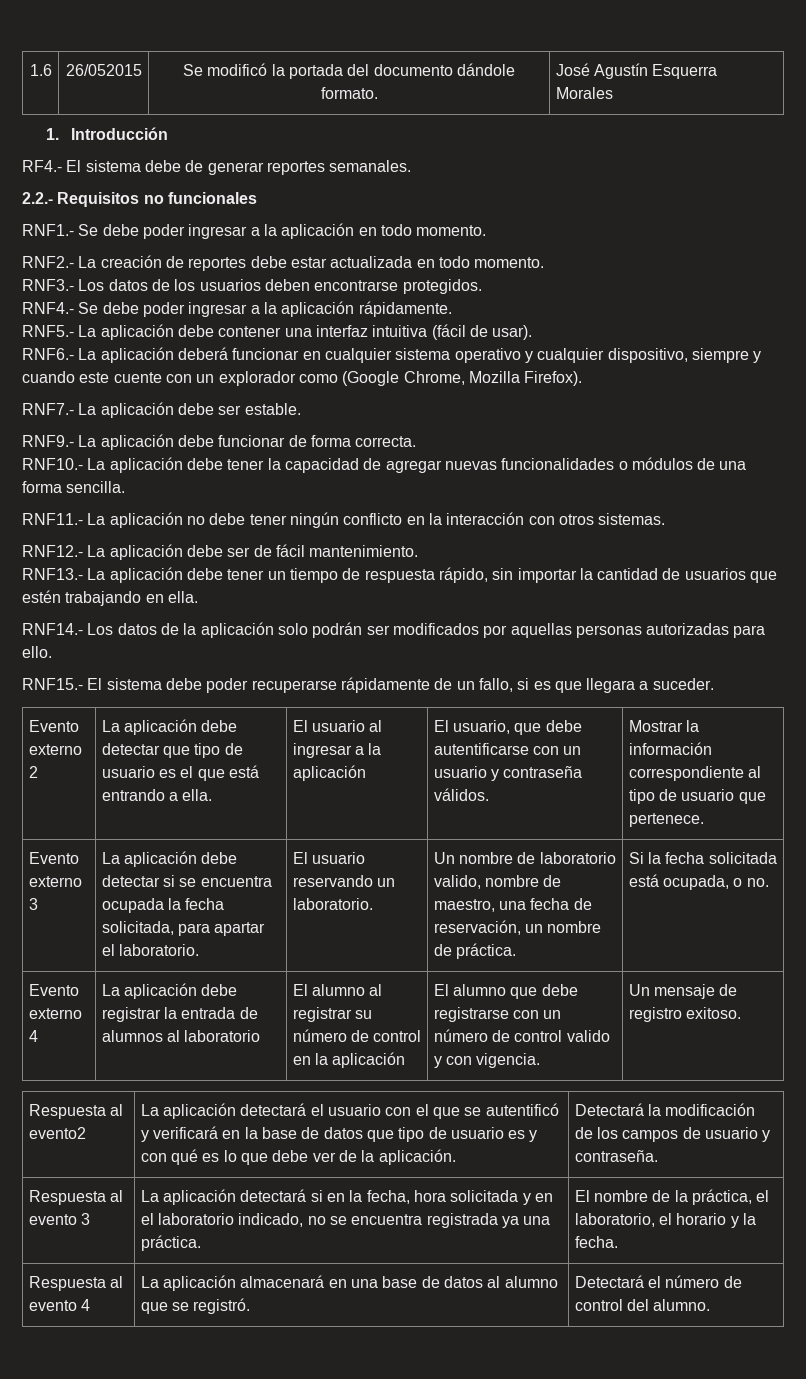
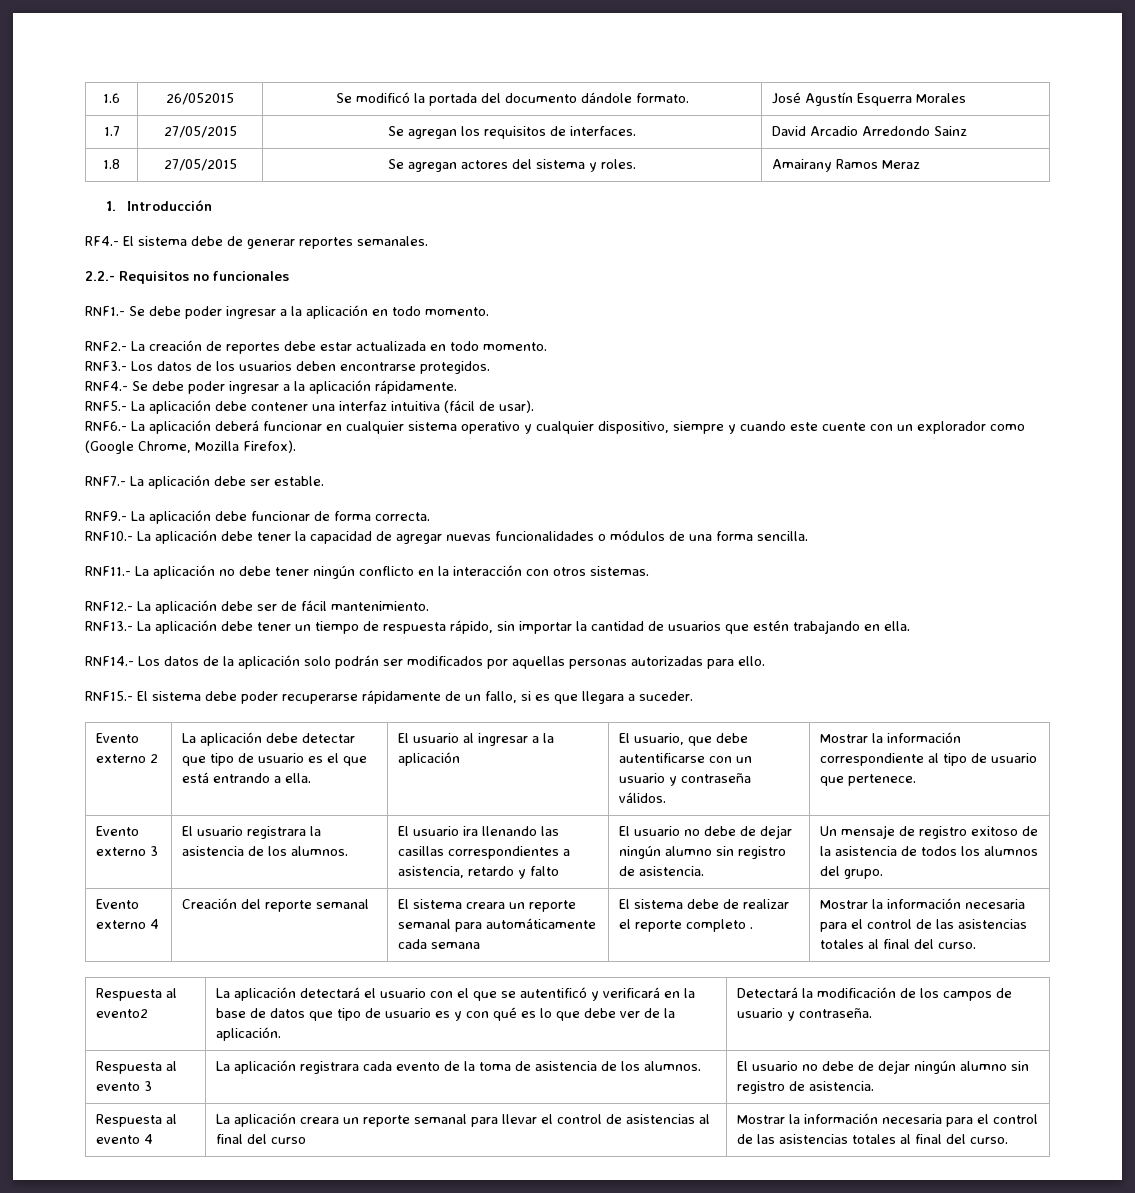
(613, 93) none -> [103,126,120,136] [163,126,237,138] [388,126,636,139] [772,126,968,136] [103,159,120,169] [163,159,237,171] [388,159,636,172] [772,159,921,172] // 1.7 | 27/05/2015 | Se agregan los requisitos de interfaces. | David Arcadio Arredondo Sainz // 1.8 | 27/05/2015 | Se agregan actores del sistema y roles. | Amairany Ramos Meraz
[101,851,238,867] [101,875,272,887] [101,898,225,913] [101,921,266,936] [101,944,199,956] [292,852,365,864] [292,875,395,887] [292,898,373,910] [433,852,616,864] [433,875,562,889] [433,898,592,912] [433,920,602,935] [433,943,516,959] [628,852,777,864] [628,874,769,890] [28,984,79,996] [28,1008,82,1019] [28,1030,38,1042] [101,983,238,999] [101,1007,258,1022] [101,1030,261,1042] [292,984,383,996] [292,1007,372,1022] [292,1029,422,1042] [292,1052,406,1068] [433,984,578,999] [433,1007,562,1022] [433,1029,610,1042] [433,1053,541,1068] [628,984,738,999] [628,1007,741,1022] La aplicación debe detectar si se encuentra ocupada la fecha solicitada, para apartar el laboratorio. | El usuario reservando un laboratorio. | Un nombre de laboratorio valido, nombre de maestro, una fecha de reservación, un nombre de práctica. | Si la fecha solicitada está ocupada, o no. // Evento externo 4 | La aplicación debe registrar la entrada de alumnos al laboratorio | El alumno al registrar su número de control en la aplicación | El alumno que debe registrarse con un número de control valido y con vigencia. | Un mensaje de registro exitoso. -> [182,826,322,839] [182,846,349,856] [398,826,560,836] [398,846,571,859] [398,866,560,879] [619,825,793,839] [619,845,787,859] [619,866,705,876] [820,825,1039,839] [820,846,1039,856] [820,866,884,879] [96,899,140,909] [96,919,160,929] [182,898,370,912] [398,899,577,912] [398,918,597,932] [398,939,481,949] [619,899,790,909] [619,919,754,932] [820,898,1026,909] [820,919,1028,932] [820,939,977,949] El usuario registrara la asistencia de los alumnos. | El usuario ira llenando las casillas correspondientes a asistencia, retardo y falto | El usuario no debe de dejar ningún alumno sin registro de asistencia. | Un mensaje de registro exitoso de la asistencia de todos los alumnos del grupo. // Evento externo 4 | Creación del reporte semanal | El sistema creara un reporte semanal para automáticamente cada semana | El sistema debe de realizar el reporte completo . | Mostrar la información necesaria para el control de las asistencias totales al final del curso.
[240,1189,553,1205] [140,1213,551,1228] [140,1235,201,1251] [574,1189,770,1205] [574,1213,756,1228] [574,1236,618,1248] detectará si en la fecha, hora solicitada y en el laboratorio indicado, no se encuentra registrada ya una práctica. | El nombre de la práctica, el laboratorio, el horario y la fecha. -> [300,1061,702,1074] [737,1060,1030,1074] [737,1081,875,1094] registrara cada evento de la toma de asistencia de los alumnos. | El usuario no debe de dejar ningún alumno sin registro de asistencia.
[240,1275,558,1288] [140,1298,251,1314] [574,1275,742,1288] [574,1299,711,1311] almacenará en una base de datos al alumno que se registró. | Detectará el número de control del alumno. -> [300,1114,711,1127] [216,1134,307,1144] [737,1113,1039,1127] [737,1134,1009,1144] creara un reporte semanal para llevar el control de asistencias al final del curso | Mostrar la información necesaria para el control de las asistencias totales al final del curso.

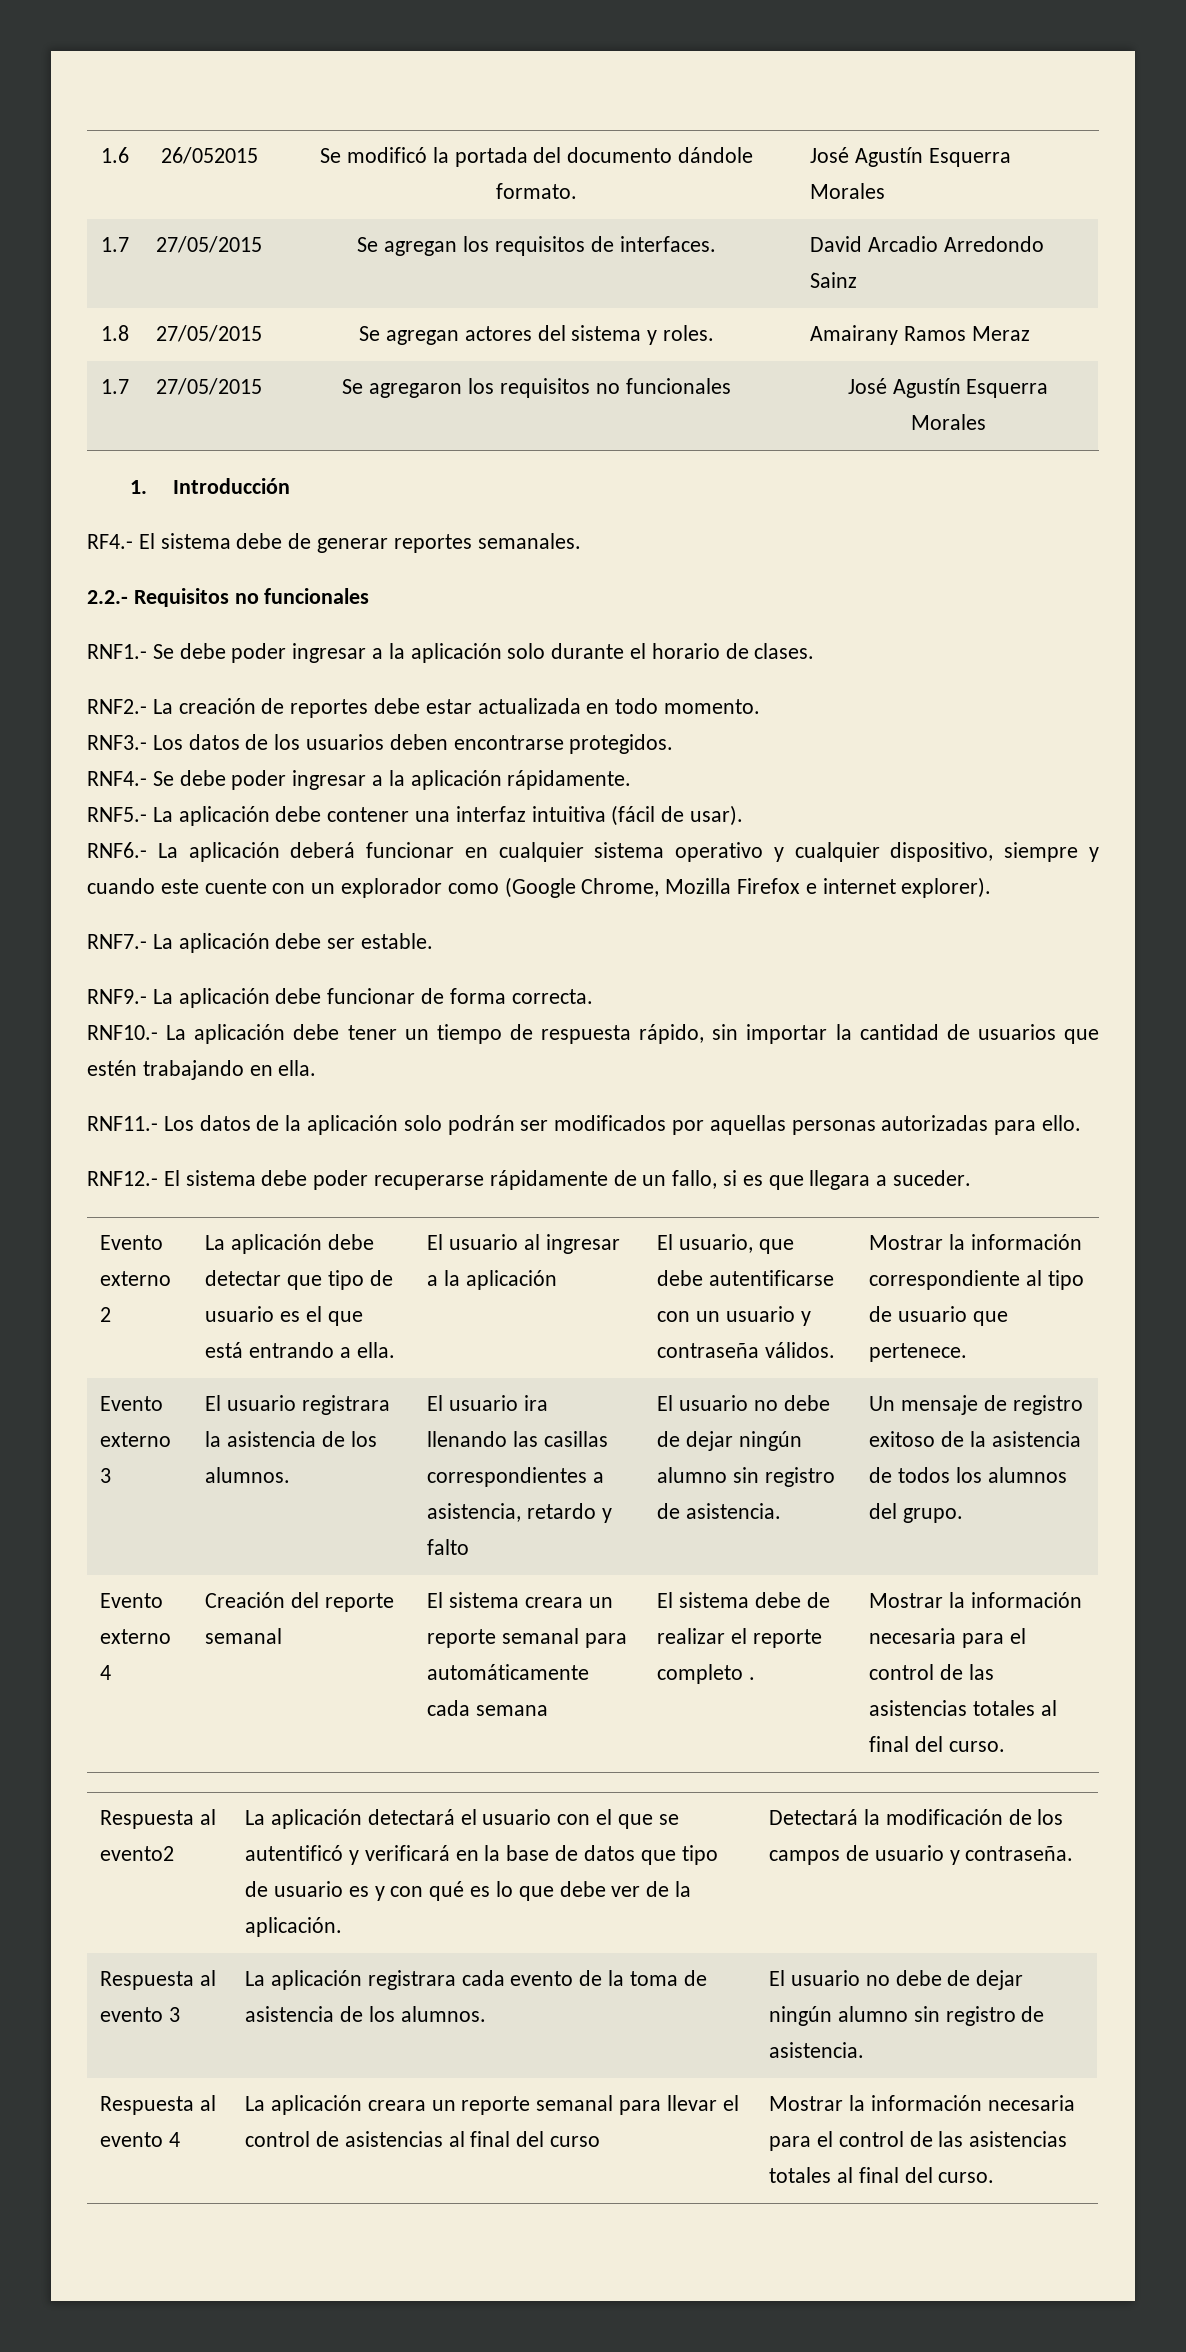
(921, 164) none -> [101,379,129,394] [156,378,262,395] [342,378,731,398] [847,378,1049,398] [910,414,986,430] // 1.7 | 27/05/2015 | Se agregaron los requisitos no funcionales | José Agustín Esquerra Morales
[372,306,489,316] en todo momento. -> [507,643,815,659] solo durante el horario de clases.
[243,440,296,453] Firefox). -> [737,877,992,898] Firefox e internet explorer).
[295,530,808,544] [85,565,649,579] [85,600,429,614] [85,620,291,634] la capacidad de agregar nuevas funcionalidades o módulos de una forma sencilla. // RNF11.- La aplicación no debe tener ningún conflicto en la interacción con otros sistemas. // RNF12.- La aplicación debe ser de fácil mantenimiento. // RNF13.- La aplicación debe tener -> (397, 1032) none
[85,656,134,666] RNF14.- -> [87,1116,158,1131] RNF11.-
[85,691,133,701] RNF15.- -> [87,1171,158,1186] RNF12.-

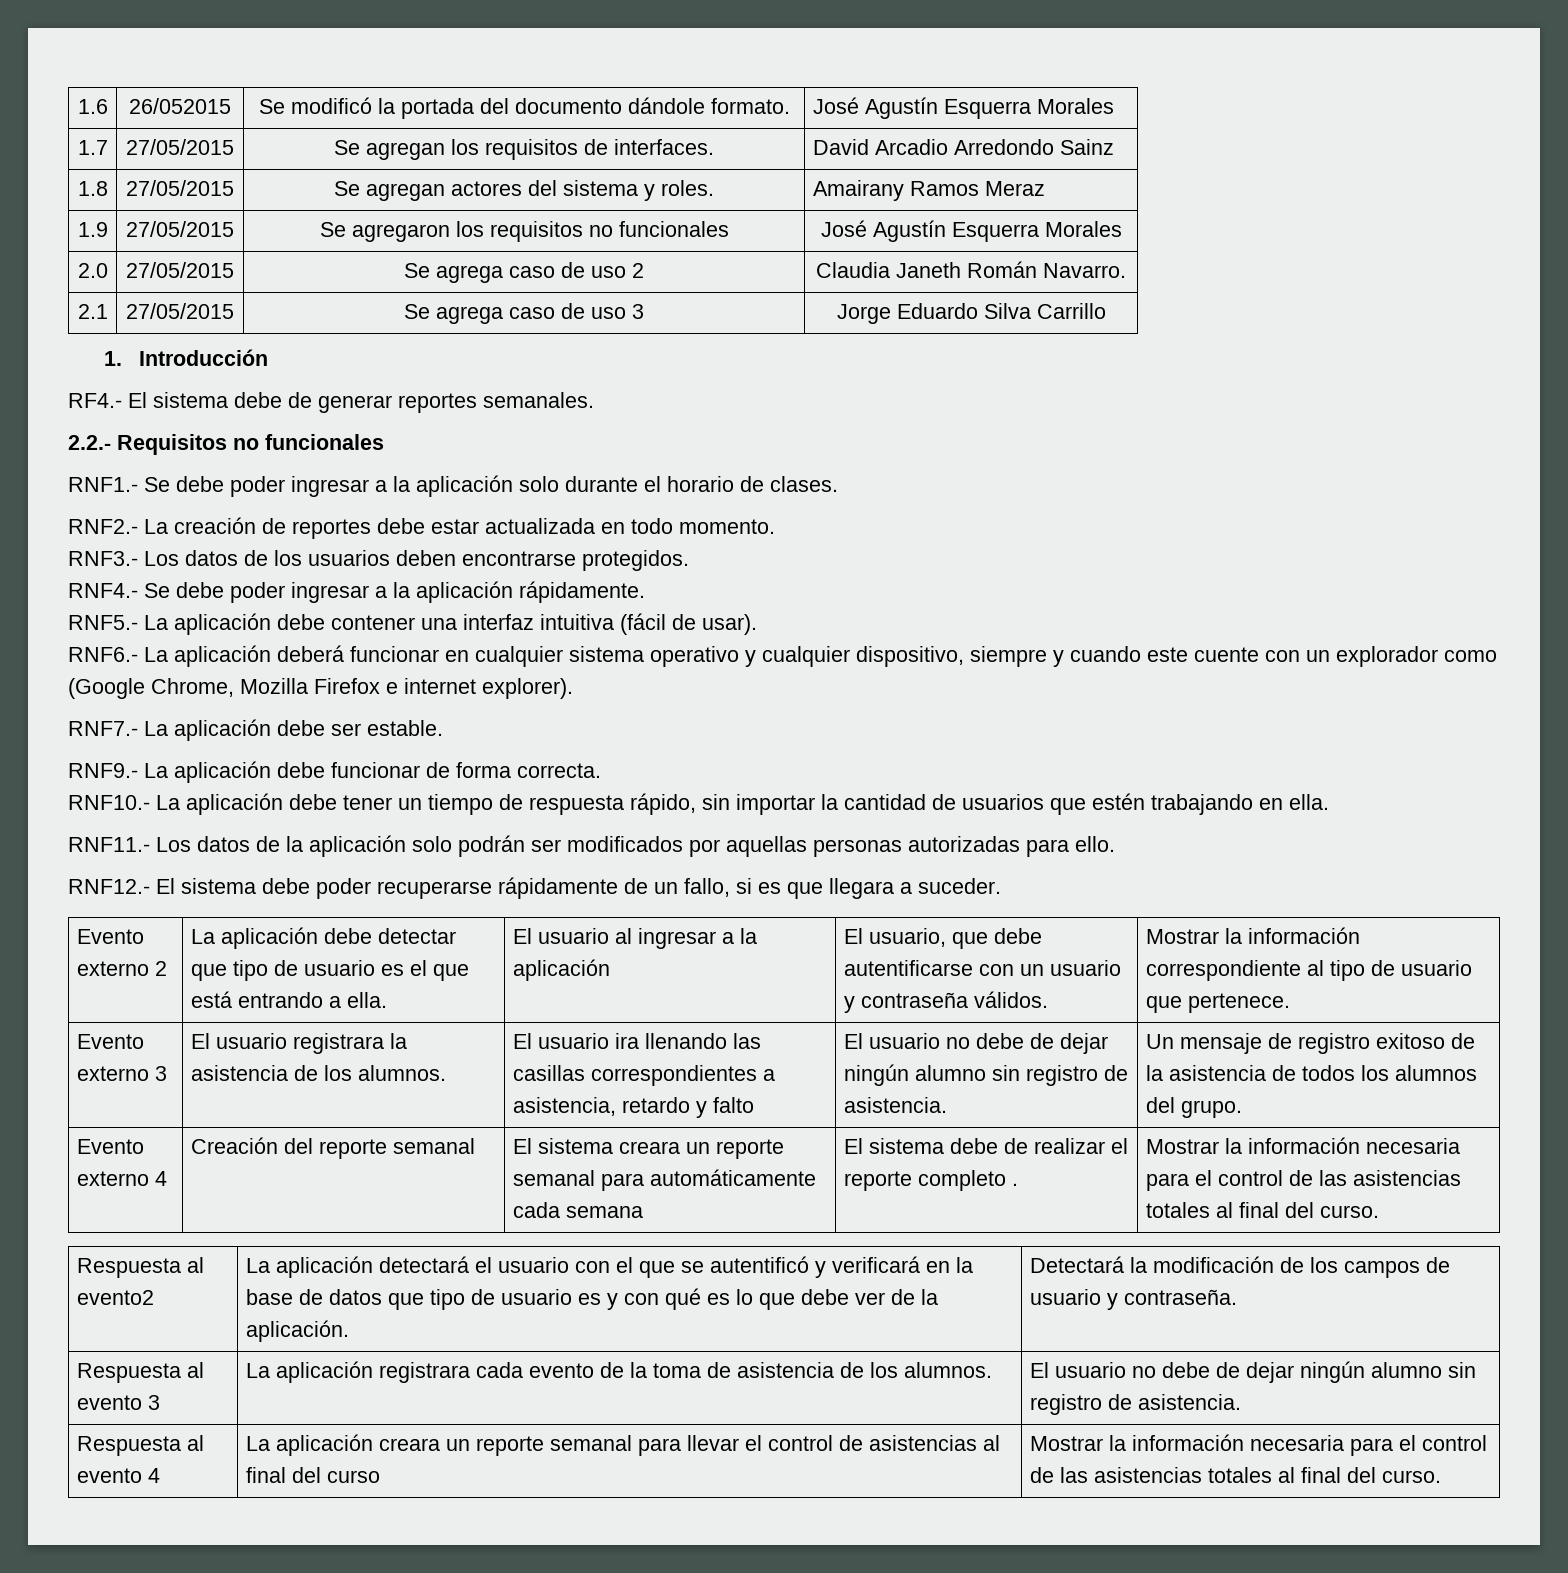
[101,379,129,394] 1.7 -> [77,222,108,237] 1.9
(986, 422) none -> [77,263,108,278] [126,262,234,278] [404,262,644,283] [816,261,1126,278] [77,304,108,319] [126,303,234,319] [404,303,644,324] [836,303,1106,324] // 2.0 | 27/05/2015 | Se agrega caso de uso 2 | Claudia Janeth Román Navarro. // 2.1 | 27/05/2015 | Se agrega caso de uso 3 | Jorge Eduardo Silva Carrillo

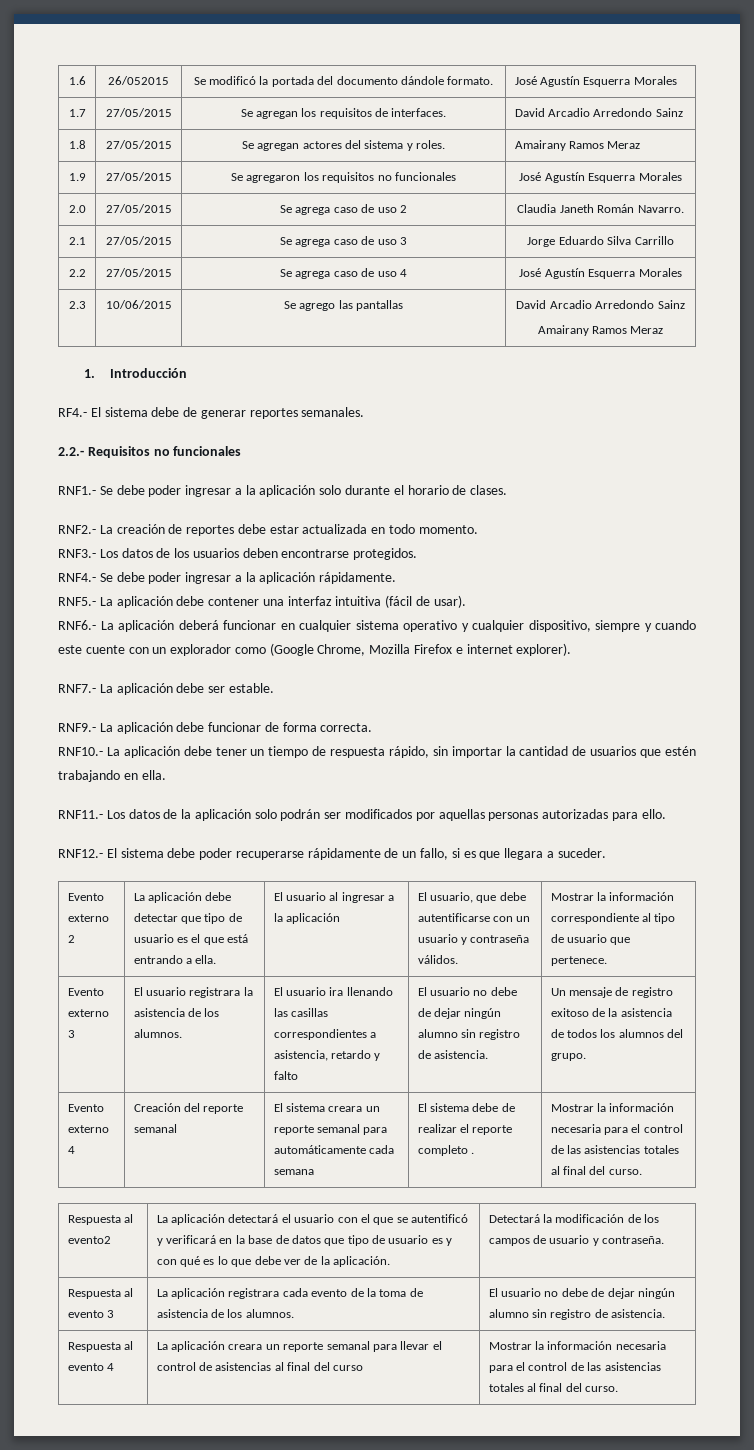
(1106, 311) none -> [68,269,86,277] [105,268,172,277] [280,268,407,279] [519,268,682,279] [68,301,86,309] [105,300,172,309] [283,300,404,311] [516,300,685,309] [537,325,664,336] // 2.2 | 27/05/2015 | Se agrega caso de uso 4 | José Agustín Esquerra Morales // 2.3 | 10/06/2015 | Se agrego las pantallas | David Arcadio Arredondo Sainz // Amairany Ramos Meraz

